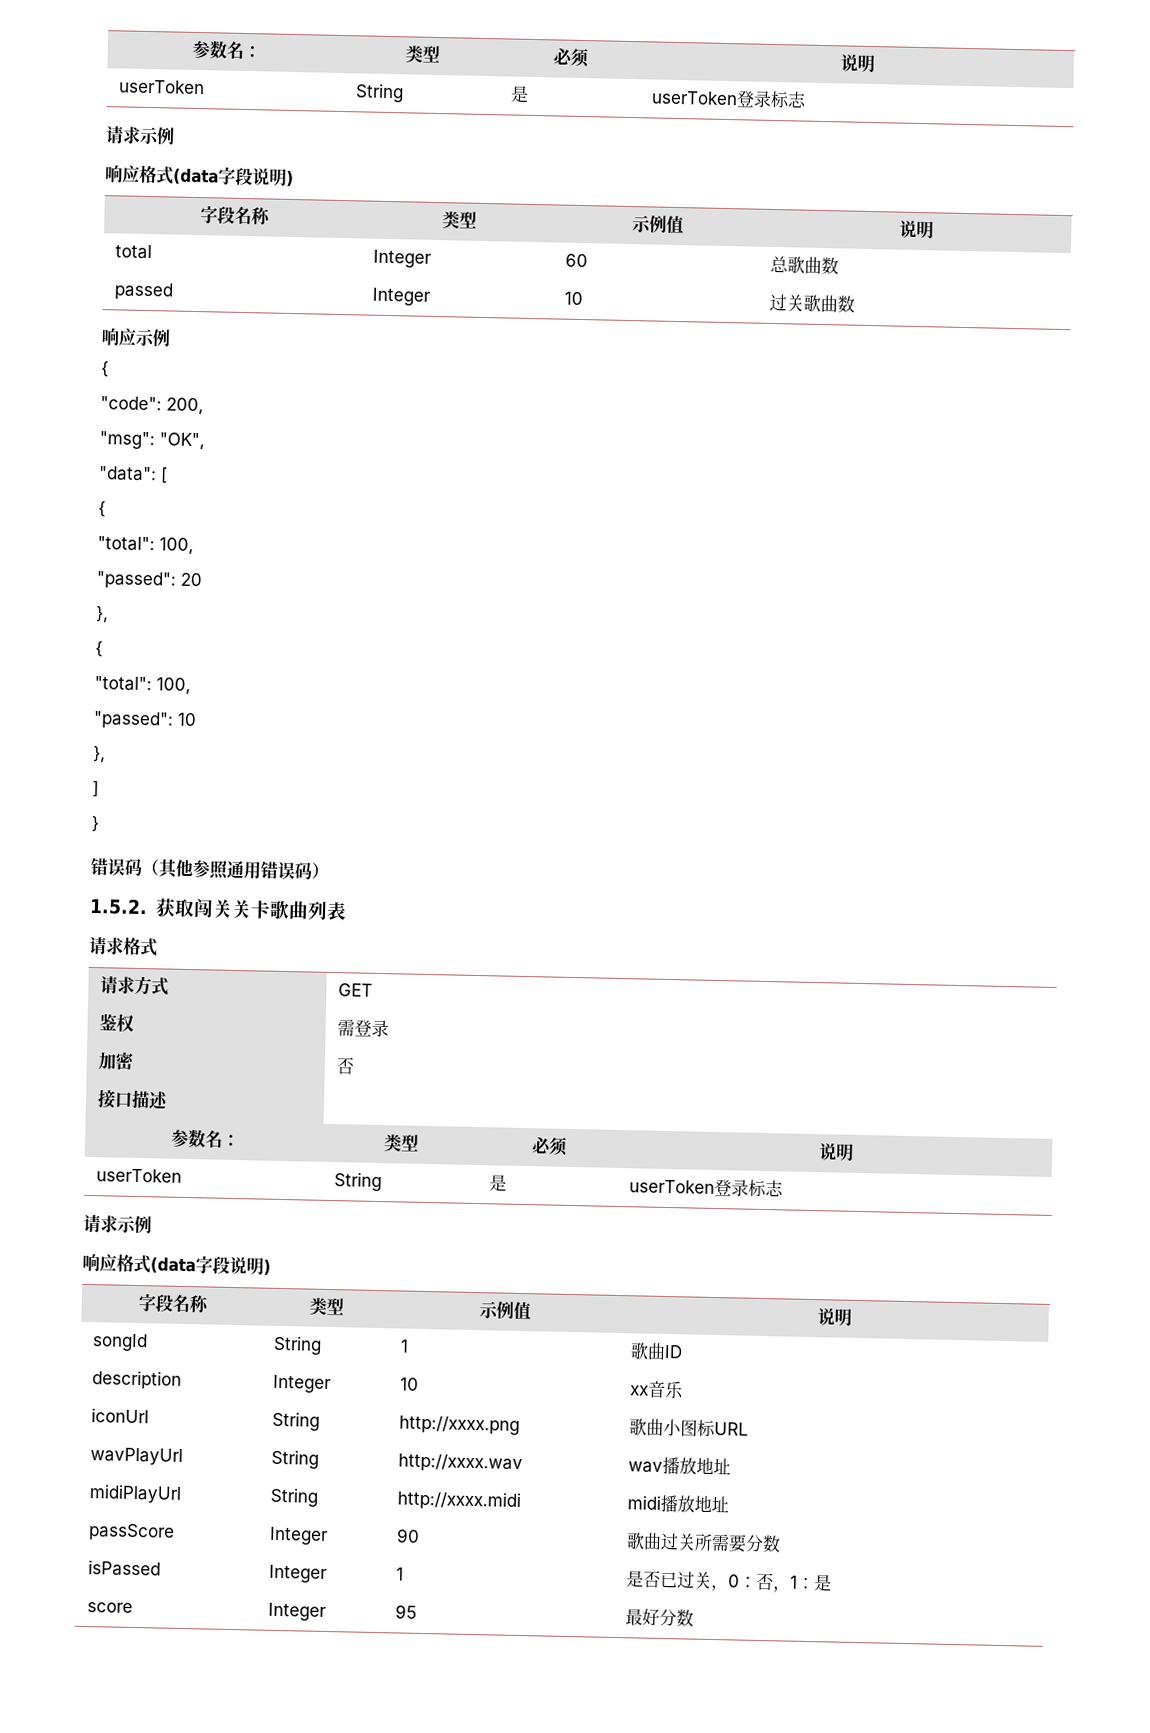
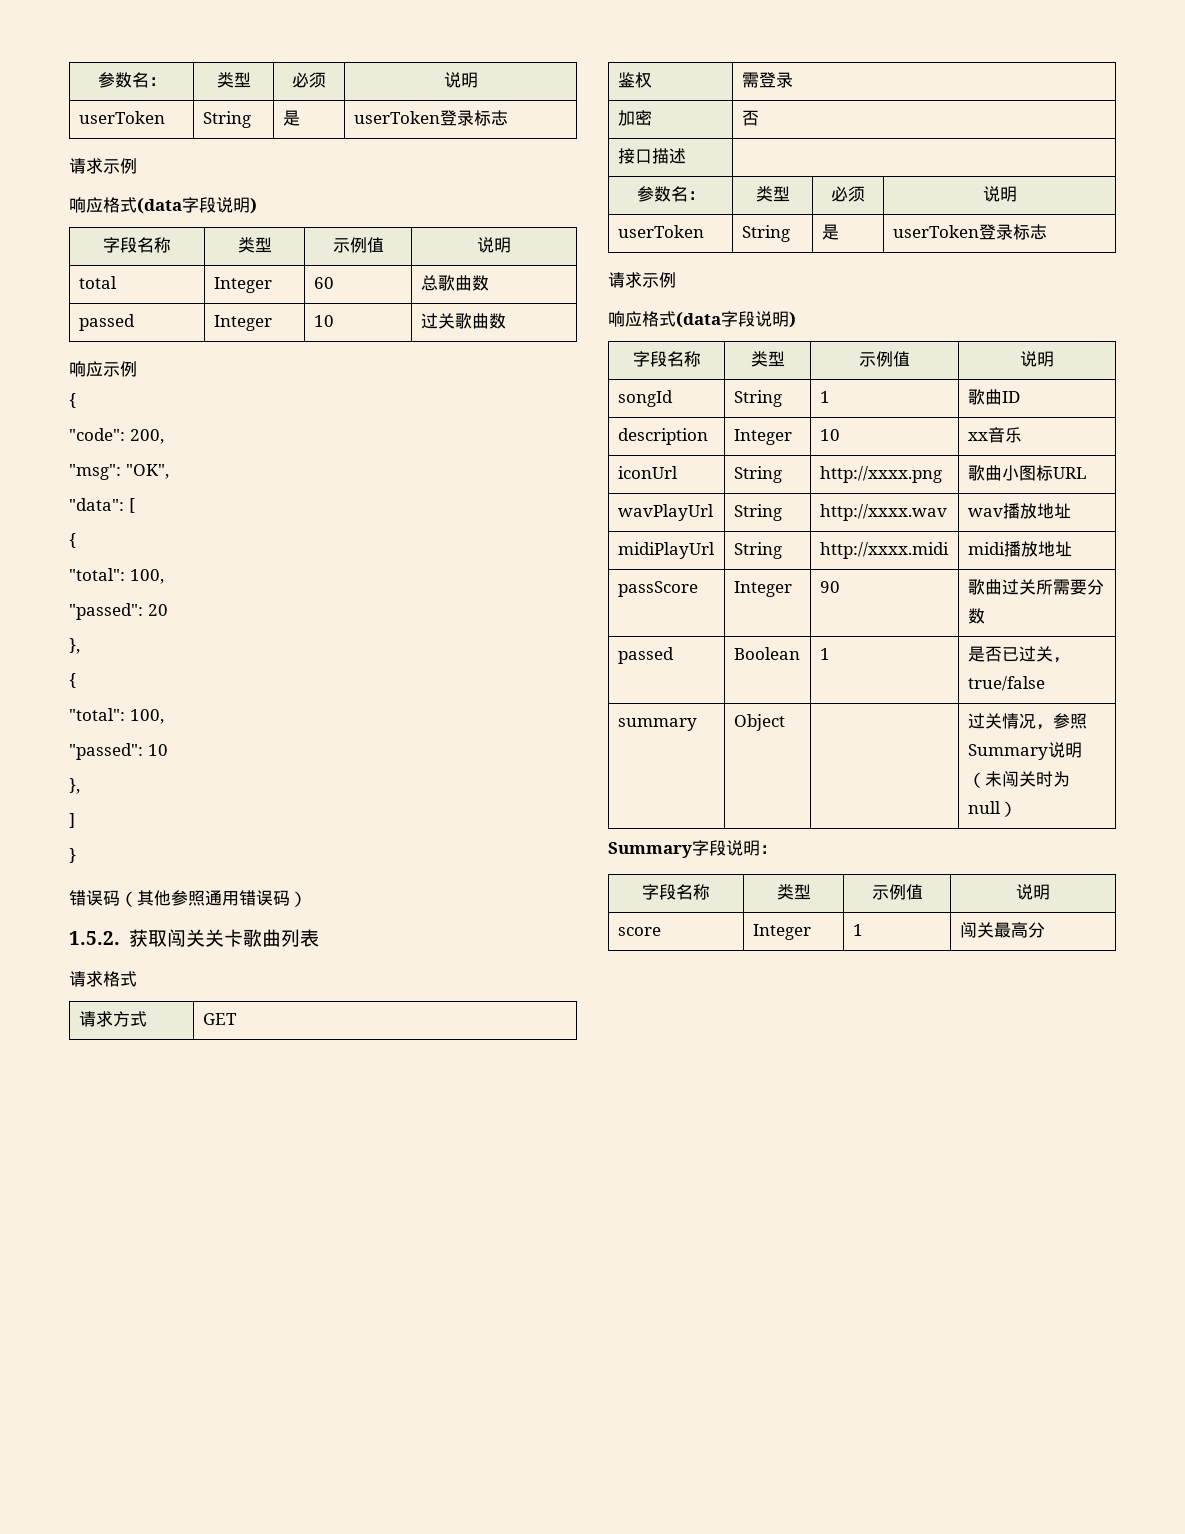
[88,1560,162,1577] [269,1564,329,1584] isPassed | Integer -> [617,647,674,664] [733,647,800,660] passed | Boolean
[728,1572,833,1593] 0：否，1：是 -> [967,676,1045,691] [617,718,697,731] [733,714,785,731] [967,713,1087,730] [967,742,1082,760] [967,771,1070,788] [967,801,1017,817] [608,840,777,858] [642,884,710,900] [776,884,811,900] [871,884,923,900] [1016,884,1050,900] true/false // summary | Object | | 过关情况，参照Summary说明（未闯关时为null） // Summary字段说明： // 字段名称 | 类型 | 示例值 | 说明
[395,1604,418,1619] [625,1608,695,1627] 95 | 最好分数 -> [852,924,863,936] [959,922,1045,938] 1 | 闯关最高分

